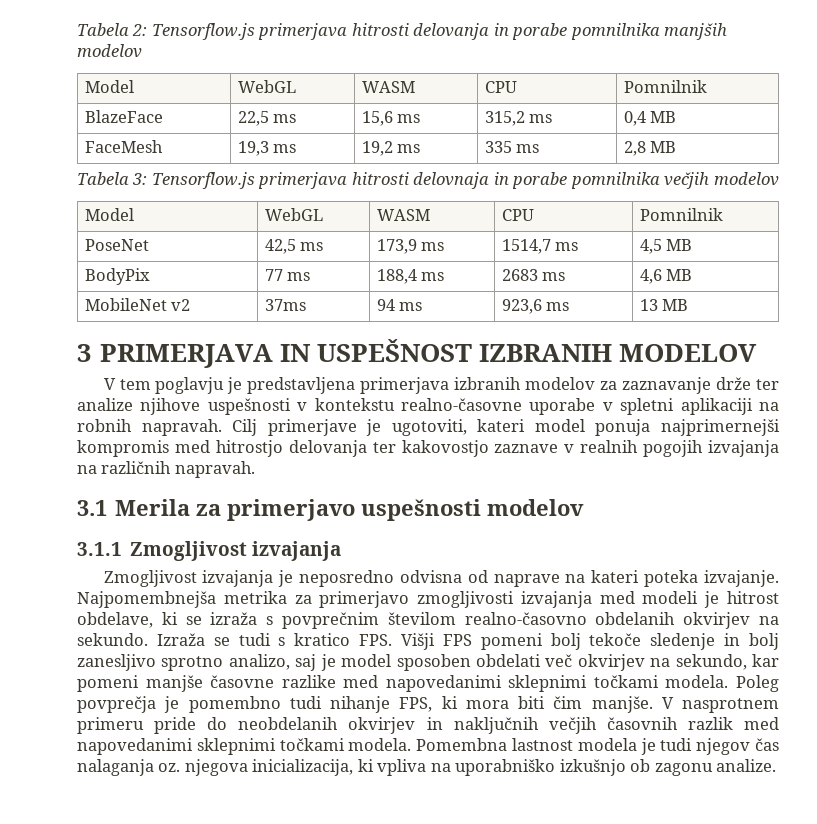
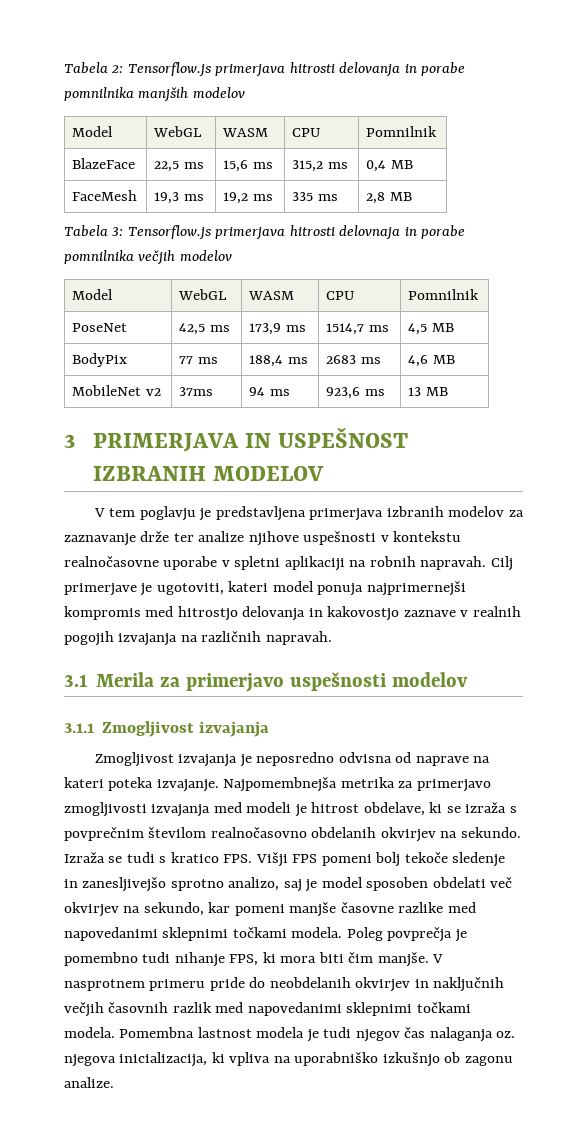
[401,398,522,411] realno-časovne -> [64,556,159,567] realnočasovne
[372,442,396,453] ter -> [308,608,323,617] in
[464,612,587,625] realno-časovno -> [210,827,307,838] realnočasovno
[749,633,779,650] [77,654,156,671] bolj zanesljivo -> [82,877,167,892] zanesljivejšo

